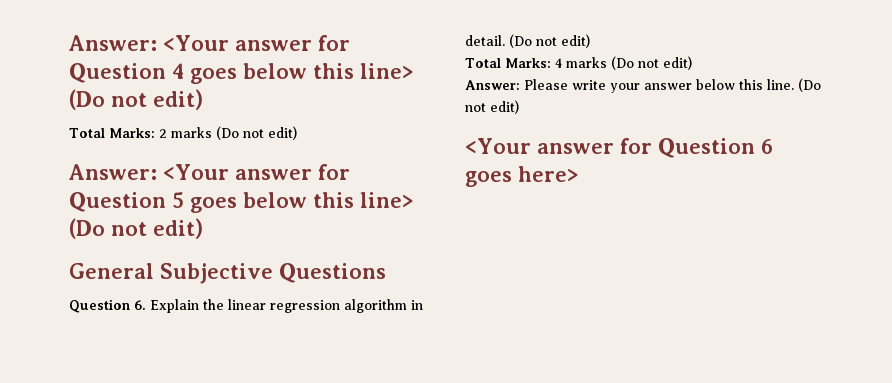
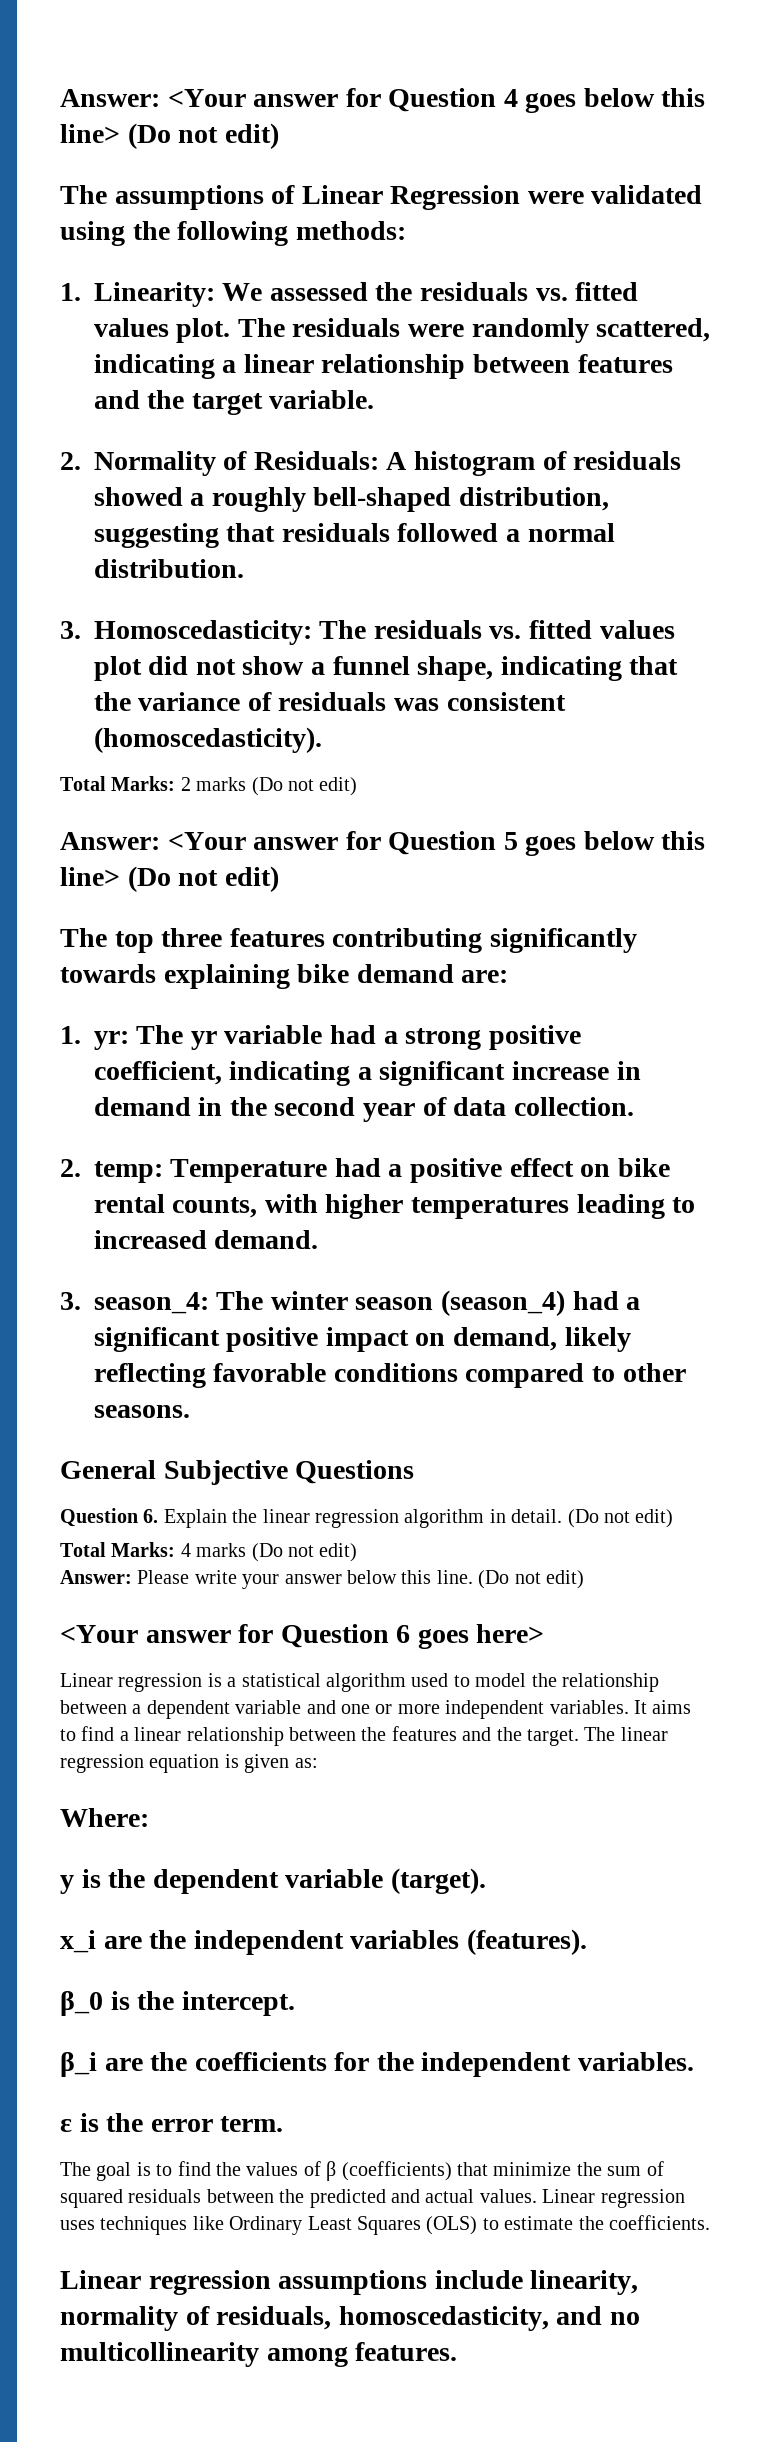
(203, 99) none -> [60,185,703,210] [60,221,406,246] [60,282,639,307] [93,318,711,343] [93,354,673,379] [93,390,375,415] [60,451,682,476] [93,487,610,512] [93,523,615,548] [93,559,244,578] [60,620,675,645] [93,656,679,681] [93,692,566,711] [93,727,322,753] // The assumptions of Linear Regression were validated using the following methods: // 1. Linearity: We assessed the residuals vs. fitted values plot. The residuals were randomly scattered, indicating a linear relationship between features and the target variable. // 2. Normality of Residuals: A histogram of residuals showed a roughly bell-shaped distribution, suggesting that residuals followed a normal distribution. // 3. Homoscedasticity: The residuals vs. fitted values plot did not show a funnel shape, indicating that the variance of residuals was consistent (homoscedasticity).
(203, 228) none -> [60,928,637,953] [60,964,509,989] [60,1025,581,1050] [93,1061,641,1086] [93,1097,634,1122] [60,1158,670,1183] [93,1194,696,1219] [93,1230,319,1249] [60,1290,641,1316] [93,1327,631,1352] [93,1363,686,1388] [93,1405,190,1418] // The top three features contributing significantly towards explaining bike demand are: // 1. yr: The yr variable had a strong positive coefficient, indicating a significant increase in demand in the second year of data collection. // 2. temp: Temperature had a positive effect on bike rental counts, with higher temperatures leading to increased demand. // 3. season_4: The winter season (season_4) had a significant positive impact on demand, likely reflecting favorable conditions compared to other seasons.
(579, 174) none -> [60,1673,659,1692] [60,1700,692,1719] [60,1726,668,1746] [60,1754,318,1773] [60,1808,149,1827] [60,1868,486,1894] [60,1929,587,1955] [60,1991,295,2016] [60,2052,694,2077] [60,2113,284,2132] [60,2161,664,2181] [60,2189,685,2208] [60,2215,710,2235] [60,2270,639,2295] [60,2306,640,2331] [60,2342,458,2367] // Linear regression is a statistical algorithm used to model the relationship between a dependent variable and one or more independent variables. It aims to find a linear relationship between the features and the target. The linear regression equation is given as: // Where: // y is the dependent variable (target). // x_i are the independent variables (features). // β_0 is the intercept. // β_i are the coefficients for the independent variables. // ε is the error term. // The goal is to find the values of β (coefficients) that minimize the sum of squared residuals between the predicted and actual values. Linear regression uses techniques like Ordinary Least Squares (OLS) to estimate the coefficients. // Linear regression assumptions include linearity, normality of residuals, homoscedasticity, and no multicollinearity among features.

